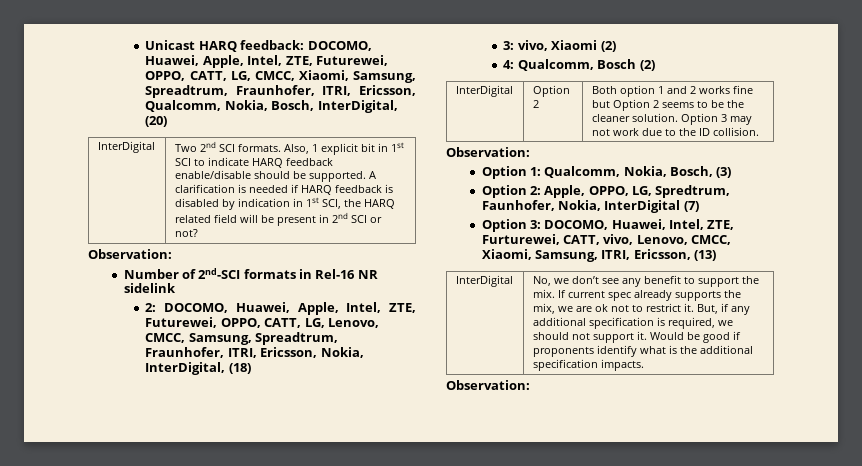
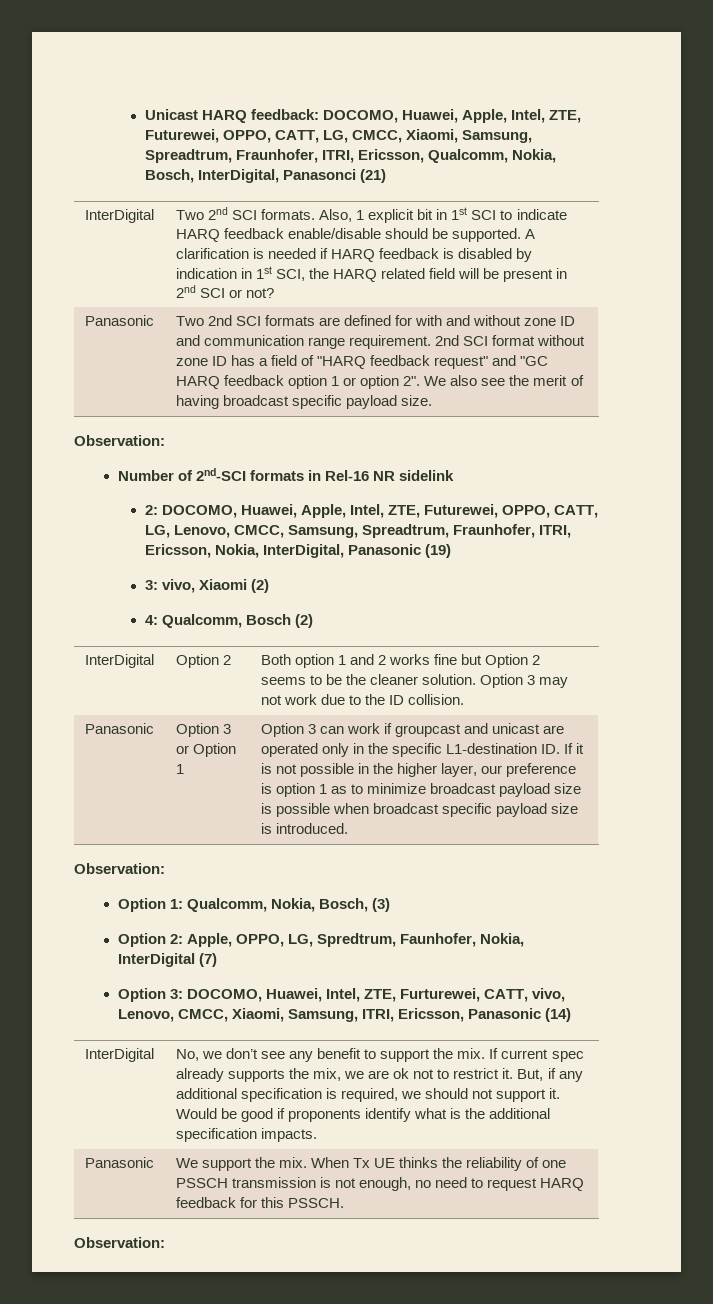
[145,116,168,127] (20) -> [282,169,386,183] Panasonci (21)
(198, 233) none -> [84,315,154,326] [175,315,576,326] [175,335,586,349] [175,355,549,369] [175,375,584,389] [175,395,433,409] // Panasonic | Two 2nd SCI formats are defined for with and without zone ID and communication range requirement. 2nd SCI format without zone ID has a field of "HARQ feedback request" and "GC HARQ feedback option 1 or option 2". We also see the merit of having broadcast specific payload size.
[228,363,251,374] (18) -> [347,544,451,558] Panasonic (19)
(759, 131) none -> [84,723,154,734] [175,723,231,737] [175,743,236,757] [175,764,184,774] [260,723,565,737] [260,743,585,757] [260,763,577,777] [260,783,582,797] [260,803,579,817] [260,823,348,834] // Panasonic | Option 3 or Option 1 | Option 3 can work if groupcast and unicast are operated only in the specific L1-destination ID. If it is not possible in the higher layer, our preference is option 1 as to minimize broadcast payload size is possible when broadcast specific payload size is introduced.
[694,250,717,261] (13) -> [467,1008,571,1022] Panasonic (14)
(644, 365) none -> [84,1157,154,1168] [175,1157,567,1171] [175,1177,585,1191] [175,1197,345,1208] // Panasonic | We support the mix. When Tx UE thinks the reliability of one PSSCH transmission is not enough, no need to request HARQ feedback for this PSSCH.

